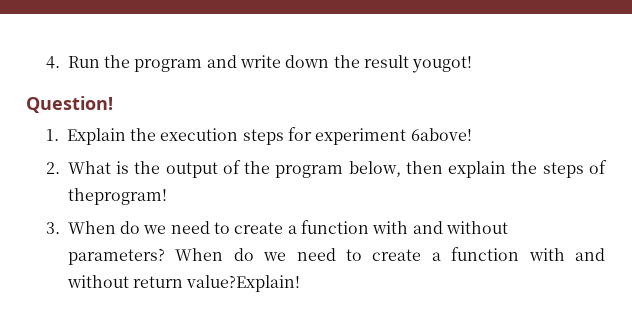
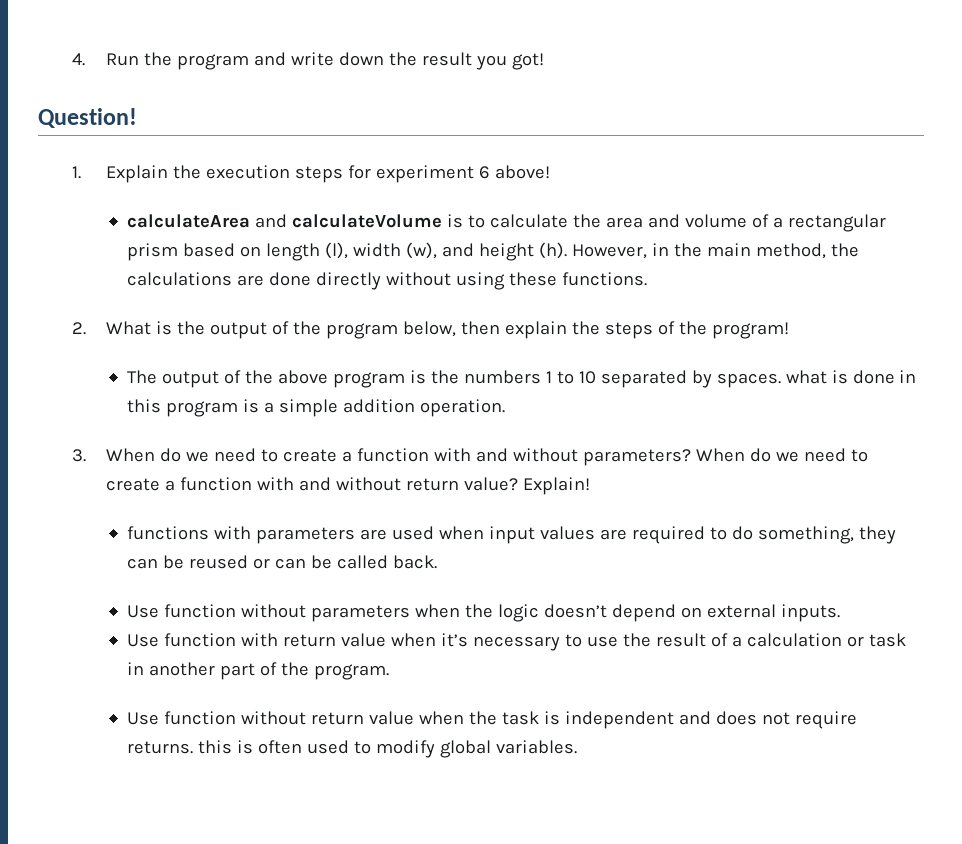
[412,56,473,73] yougot! -> [476,53,545,70] you got!
[410,128,472,141] 6above! -> [479,165,551,179] [126,214,886,232] [126,242,859,261] [126,272,647,290] 6 above! // calculateArea and calculateVolume is to calculate the area and volume of a rectangular prism based on length (l), width (w), and height (h). However, in the main method, the calculations are done directly without using these functions.
[67,188,167,205] theprogram! -> [679,321,790,339] [126,370,917,388] [126,399,505,417] the program! // The output of the above program is the numbers 1 to 10 separated by spaces. what is done in this program is a simple addition operation.
[186,275,301,292] value?Explain! -> [464,477,591,495] [126,526,896,544] [126,555,437,569] [126,604,840,622] [126,633,906,651] [126,662,389,680] [126,711,857,729] [126,740,577,758] value? Explain! // functions with parameters are used when input values are required to do something, they can be reused or can be called back. // Use function without parameters when the logic doesn’t depend on external inputs. // Use function with return value when it’s necessary to use the result of a calculation or task in another part of the program. // Use function without return value when the task is independent and does not require returns. this is often used to modify global variables.

